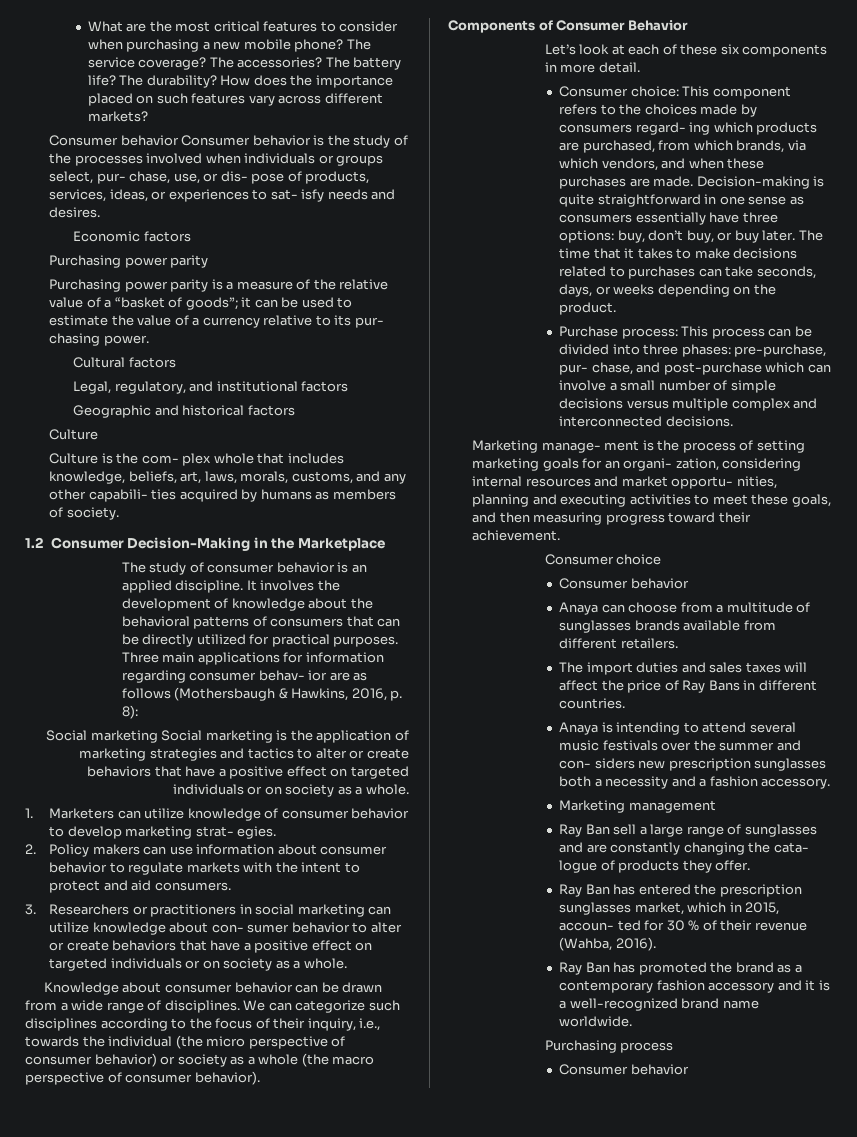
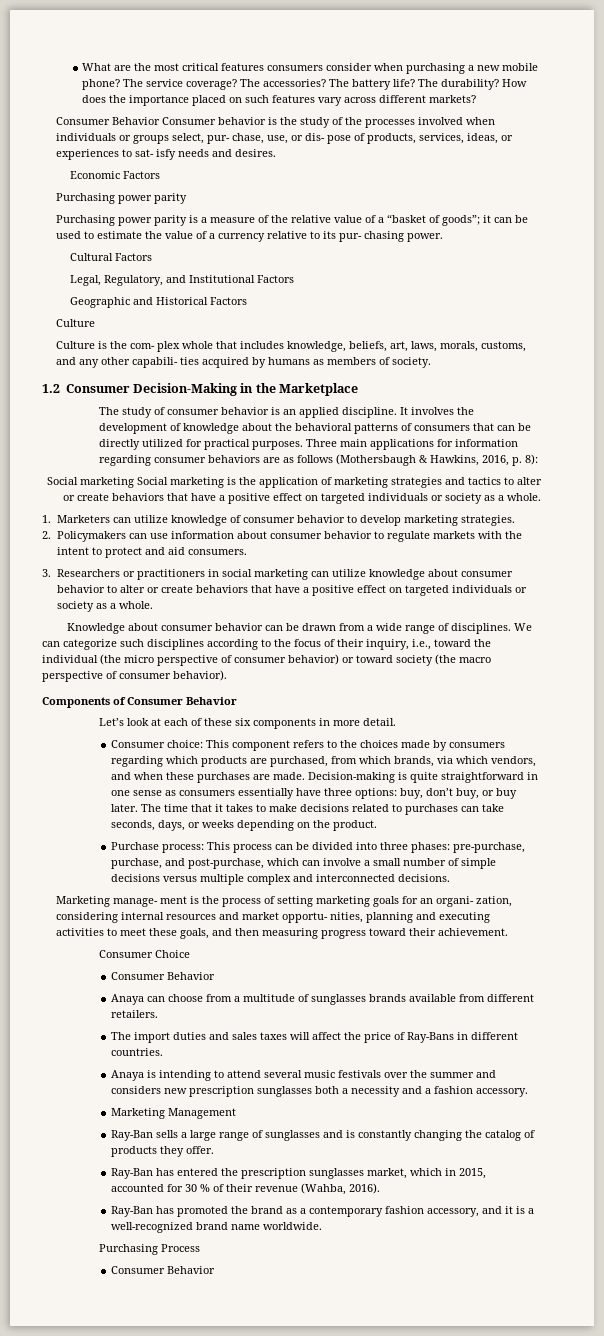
[320,21,336,32] to -> [267,65,324,71] consumers
[120,135,179,146] behavior -> [112,117,161,125] Behavior
[143,231,191,242] factors -> [123,171,161,179] Factors
[128,357,176,368] factors -> [115,253,153,261] Factors
[114,381,349,394] regulatory, and institutional factors -> [104,275,295,286] Regulatory, and Institutional Factors
[182,405,295,416] historical factors -> [156,297,248,305] Historical Factors
[258,670,328,681] behav- ior -> [207,455,260,463] behaviors
[264,786,282,795] on -> (443, 498) none
[195,826,277,839] strat- egies. -> [460,515,515,526] strategies.
[49,844,140,857] Policy makers -> [56,531,126,542] Policymakers
[211,924,290,933] con- sumer -> [460,571,513,577] consumer
[202,960,220,969] on -> (527, 590) none
[25,1036,79,1047] towards -> [434,639,471,647] toward
[177,1054,299,1067] society as a whole -> [356,655,433,666] toward society
[635,122,711,135] regard- ing -> [110,756,163,767] regarding
[559,362,762,375] pur- chase, and post-purchase -> [110,858,264,869] purchase, and post-purchase,
[616,554,662,565] [559,578,689,589] choice // Consumer behavior -> [154,950,190,958] [110,972,215,980] Choice // Consumer Behavior
[682,680,740,693] Ray Bans -> [406,1032,454,1043] Ray-Bans
[559,758,635,769] con- siders -> [110,1086,161,1094] considers
[628,800,716,813] [559,824,637,837] management // Ray Ban sell -> [167,1108,236,1119] [110,1130,178,1141] Management // Ray-Ban sells
[586,844,607,853] are -> [345,1130,355,1138] is
[773,842,809,853] [559,860,598,873] cata- logue -> [484,1130,521,1141] catalog
[559,884,610,897] Ray Ban -> [110,1168,153,1179] Ray-Ban
[559,920,641,931] accoun- ted -> [110,1184,164,1192] accounted
[559,962,610,975] Ray Ban -> [110,1206,153,1217] Ray-Ban
[708,982,775,993] accessory -> [426,1208,479,1217] accessory,
[620,1042,674,1053] [559,1064,689,1075] process // Consumer behavior -> [160,1244,200,1252] [110,1266,215,1274] Process // Consumer Behavior

